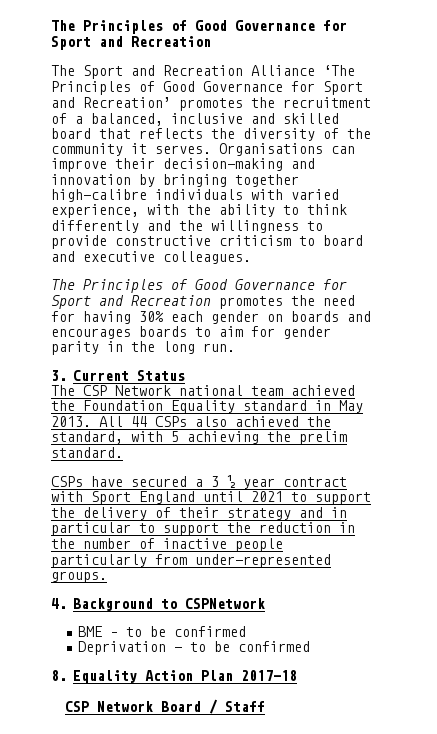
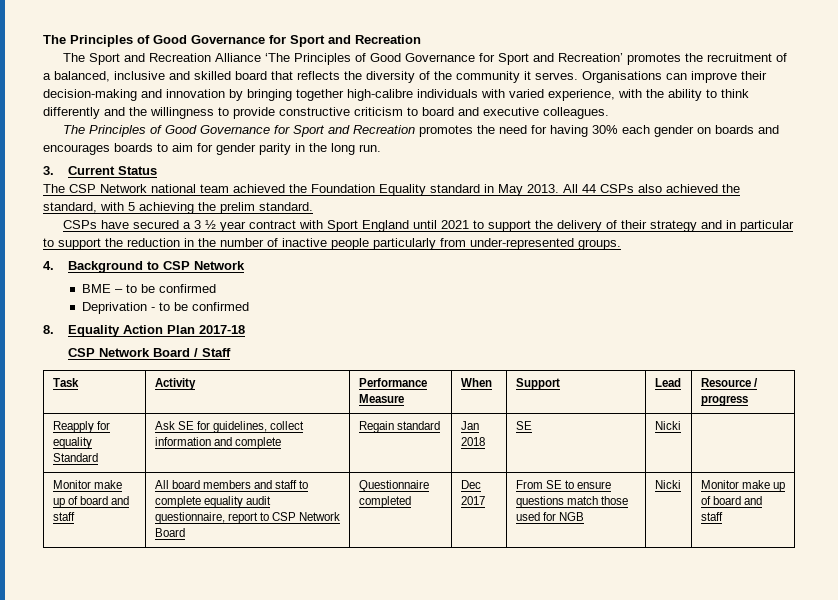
[185,598,265,609] CSPNetwork -> [162,261,245,270] CSP Network
(265, 706) none -> [52,378,79,387] [154,378,196,390] [358,378,427,387] [358,394,404,403] [460,378,492,387] [515,378,560,390] [654,378,681,387] [700,378,758,387] [700,395,748,406] [52,421,110,433] [52,437,92,449] [52,453,98,462] [154,421,305,433] [154,437,281,449] [358,421,440,433] [460,421,479,430] [460,437,485,446] [515,421,532,430] [654,421,681,430] [52,480,122,489] [52,496,129,508] [52,512,75,521] [154,480,309,489] [154,496,271,508] [154,512,341,524] [154,528,185,537] [358,480,429,492] [358,496,411,508] [460,480,481,489] [460,496,485,505] [515,480,611,489] [515,496,628,508] [515,512,584,521] [654,480,681,489] [700,480,785,492] [700,496,762,505] [700,512,723,521] // Task | Activity | Performance Measure | When | Support | Lead | Resource / progress // Reapply for equality Standard | Ask SE for guidelines, collect information and complete | Regain standard | Jan 2018 | SE | Nicki | // Monitor make up of board and staff | All board members and staff to complete equality audit questionnaire, report to CSP Network Board | Questionnaire completed | Dec 2017 | From SE to ensure questions match those used for NGB | Nicki | Monitor make up of board and staff

